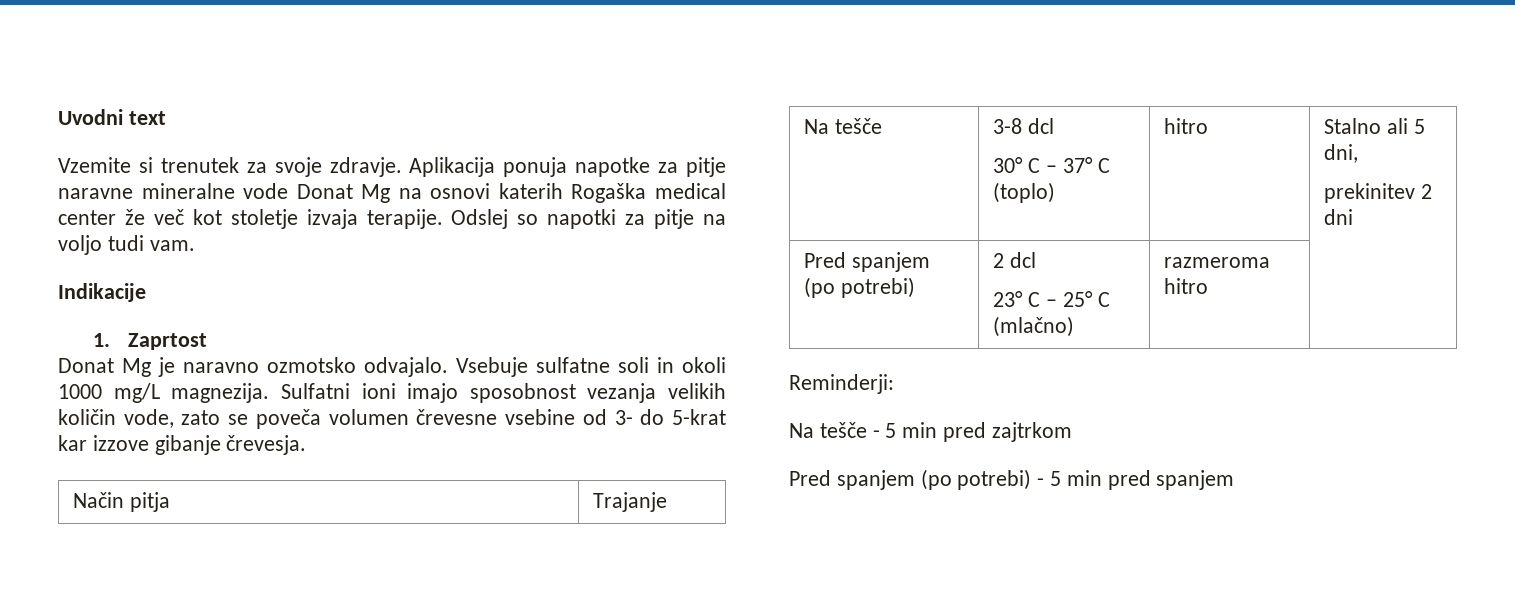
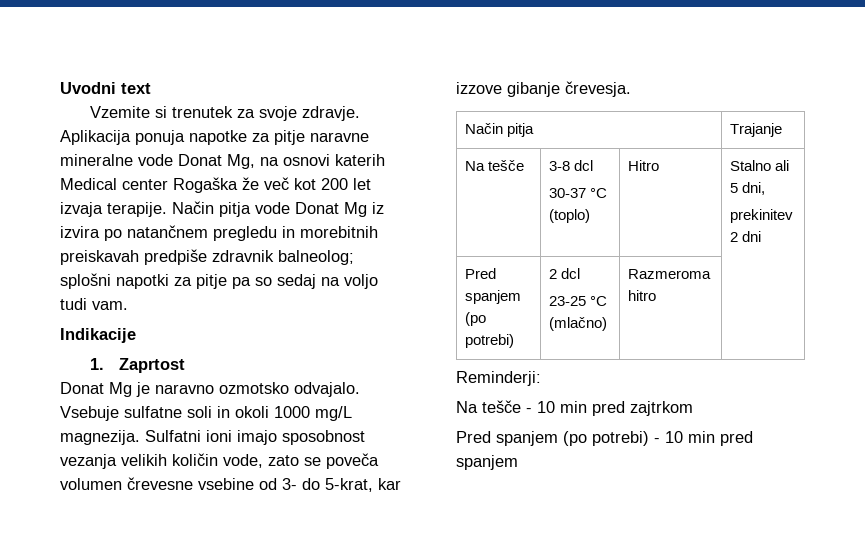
[361,184,391,203] Mg -> [227,154,255,169] Mg,
[571,183,726,203] [58,209,695,229] Rogaška medical center že več kot stoletje izvaja terapije. Odslej so napotki za pitje -> [60,177,371,193] [60,201,384,217] [60,225,378,241] [60,249,354,265] [60,273,316,289] Medical center Rogaška že več kot 200 let izvaja terapije. Način pitja vode Donat Mg iz izvira po natančnem pregledu in morebitnih preiskavah predpiše zdravnik balneolog; splošni napotki za pitje pa so sedaj
[672,409,727,425] 5-krat -> [325,478,373,492] 5-krat,
[993,157,1110,173] 30° C – 37° C -> [548,188,607,198] 30-37 °C
[1164,118,1209,134] hitro -> [627,160,659,171] Hitro
[993,291,1110,307] 23° C – 25° C -> [548,296,607,306] 23-25 °C
[1164,257,1271,268] razmeroma -> [627,269,711,279] Razmeroma
[885,423,897,438] 5 -> [537,401,555,413] 10
[1050,471,1062,486] 5 -> [665,431,683,443] 10

